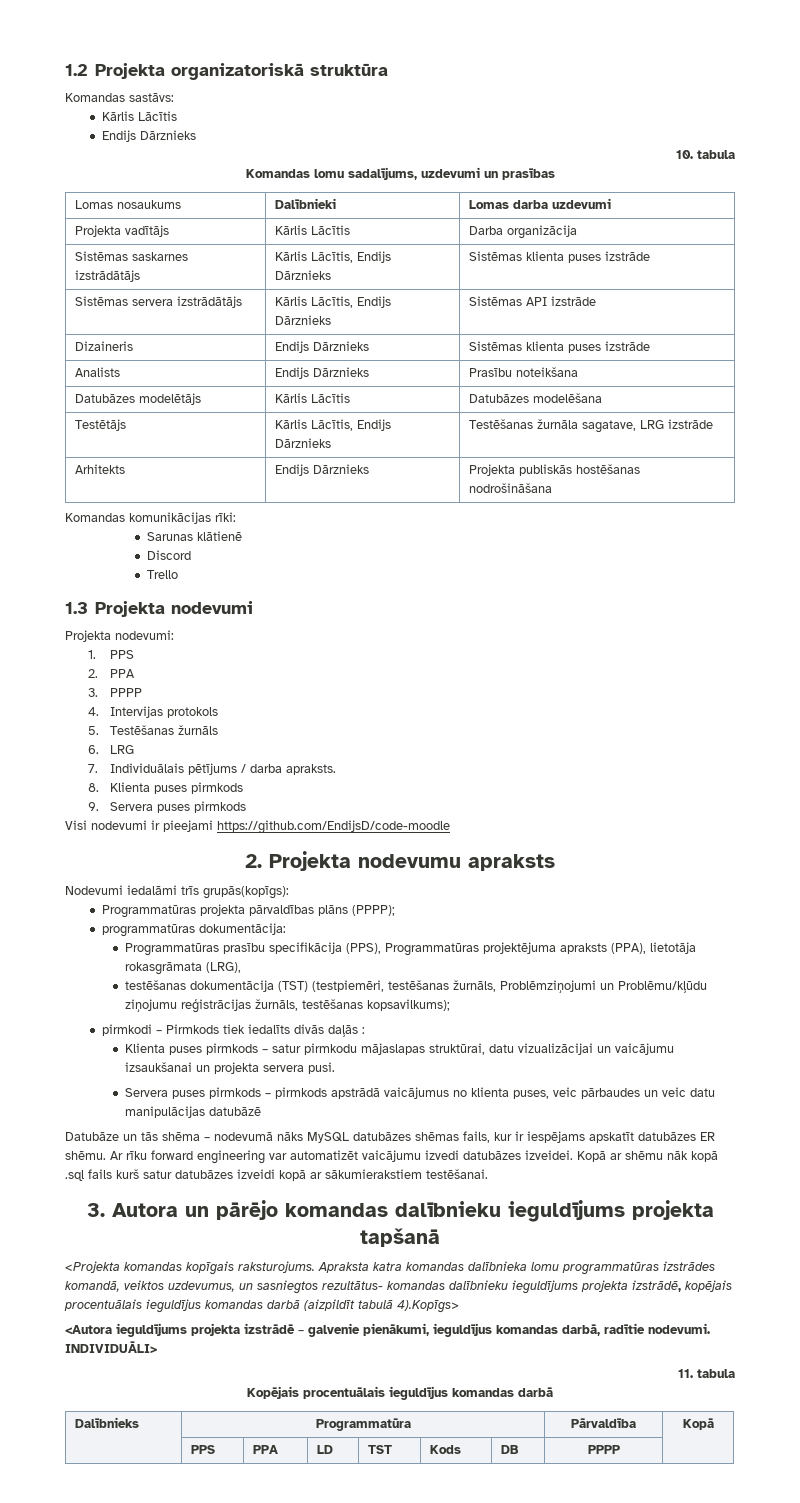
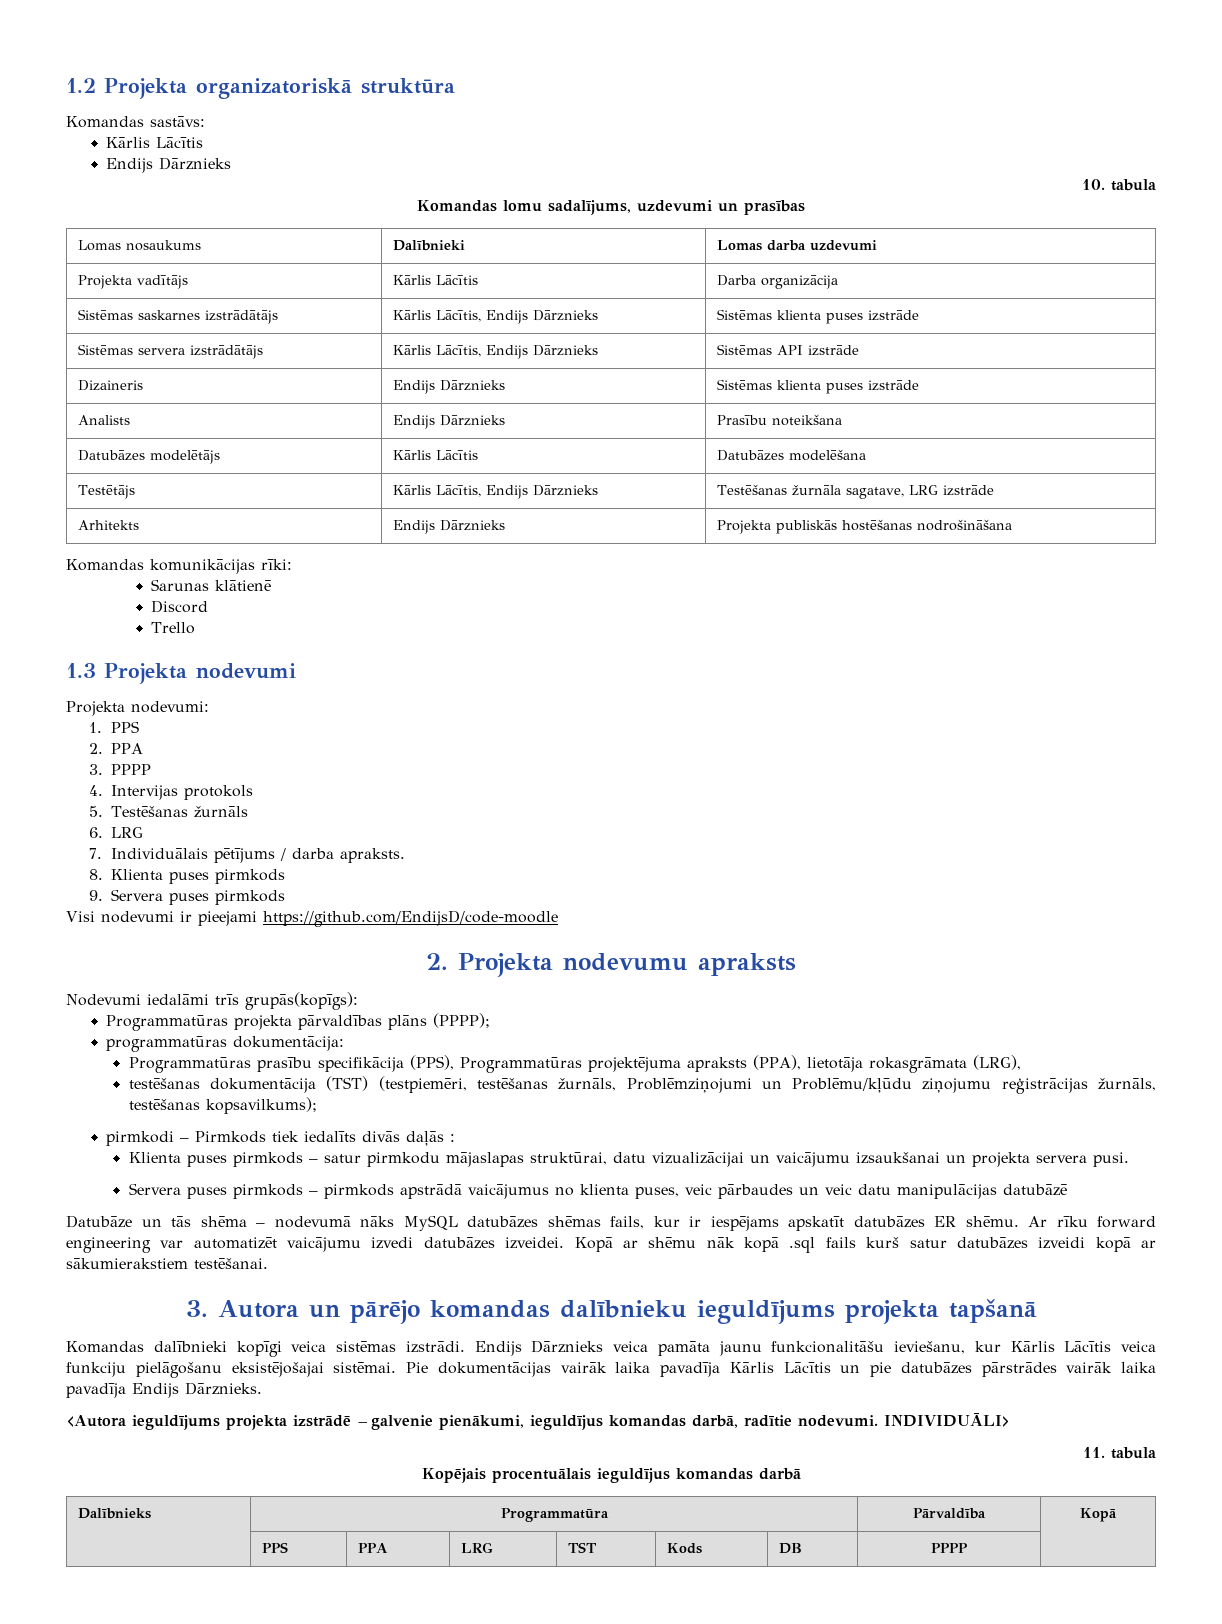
[65,1261,715,1275] [65,1280,732,1294] [64,1299,459,1313] <Projekta komandas kopīgais raksturojums. Apraksta katra komandas dalībnieka lomu programmatūras izstrādes komandā, veiktos uzdevumus, un sasniegtos rezultātus- komandas dalībnieku ieguldījums projekta izstrādē, kopējais procentuālais ieguldījus komandas darbā (aizpildīt tabulā 4).Kopīgs> -> [66,1340,1156,1357] [66,1362,1156,1378] [66,1382,262,1398] Komandas dalībnieki kopīgi veica sistēmas izstrādi. Endijs Dārznieks veica pamāta jaunu funkcionalitāšu ieviešanu, kur Kārlis Lācītis veica funkciju pielāgošanu eksistējošajai sistēmai. Pie dokumentācijas vairāk laika pavadīja Kārlis Lācītis un pie datubāzes pārstrādes vairāk laika pavadīja Endijs Dārznieks.
[317,1445,334,1454] LD -> [460,1542,493,1553] LRG

